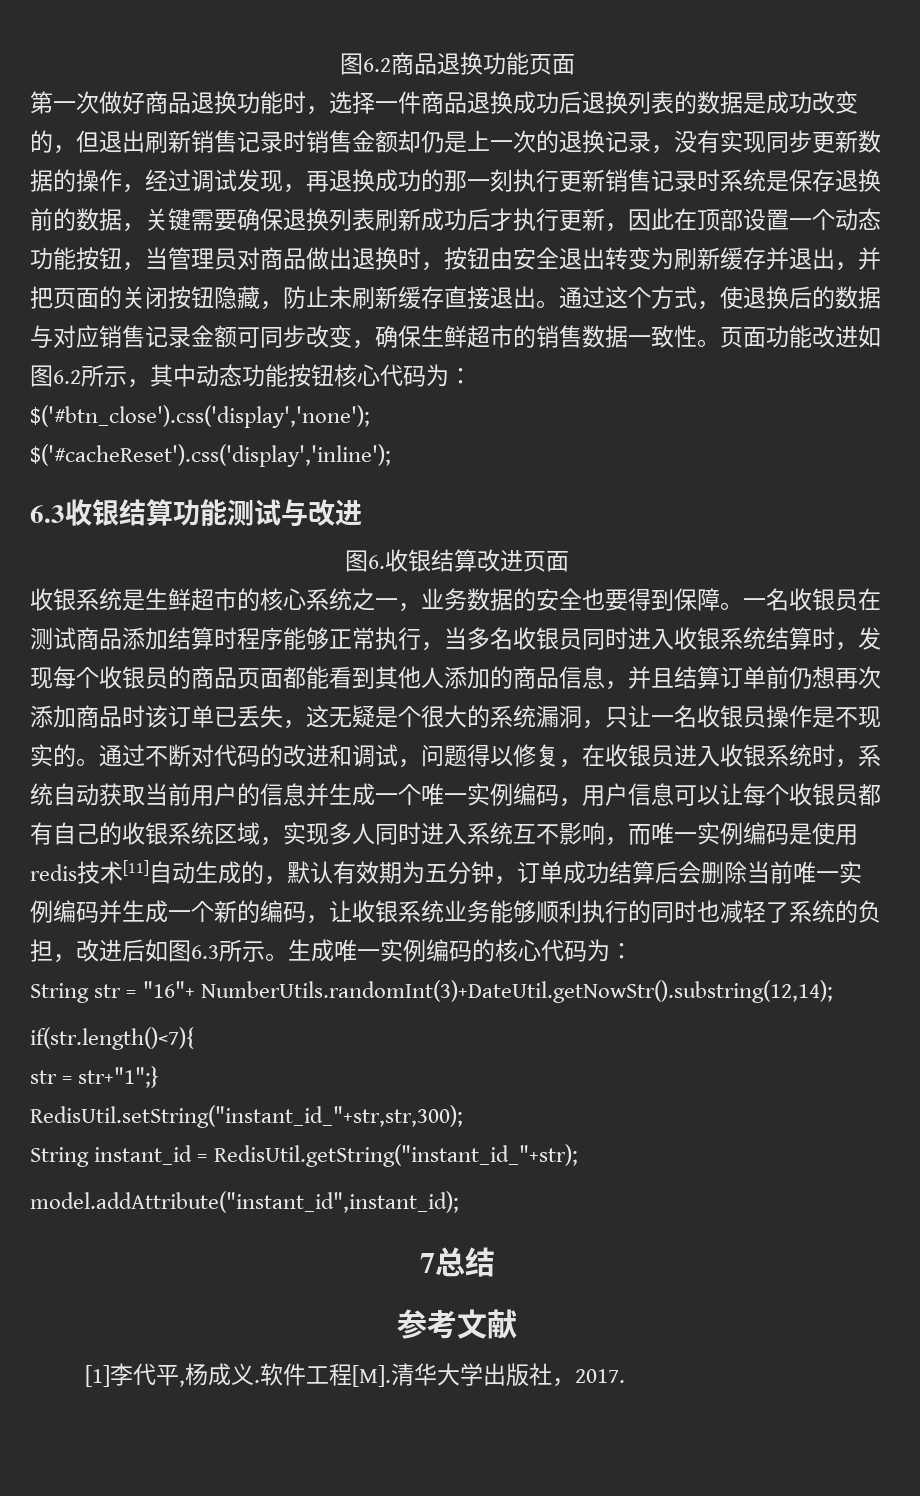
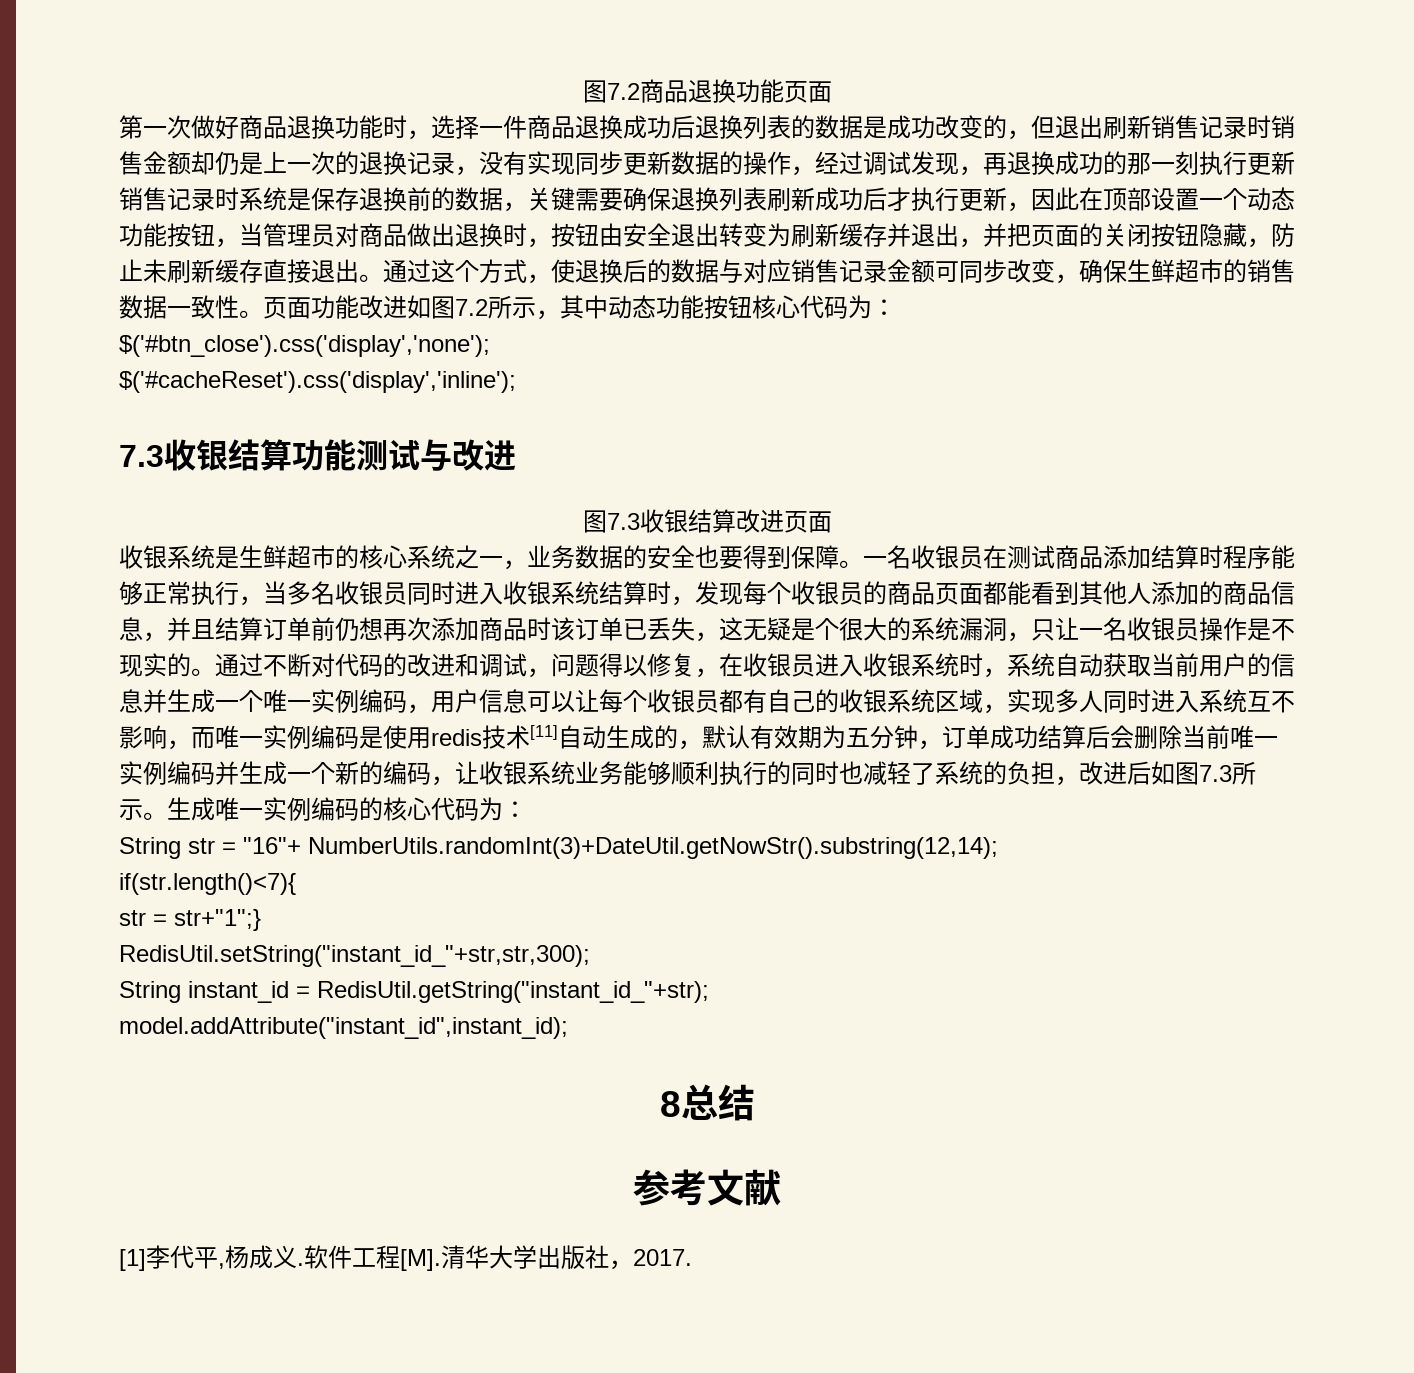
[339,53,391,75] 图6.2 -> [582,80,640,103] 图7.2
[53,370,81,384] 6.2 -> [455,299,488,316] 7.2
[30,505,65,523] 6.3 -> [119,445,164,467] 7.3
[368,555,385,569] 6. -> [606,513,640,530] 7.3
[191,945,219,959] 6.3 -> [1199,765,1232,782] 7.3
[419,1253,435,1273] 7 -> [659,1091,681,1117] 8

